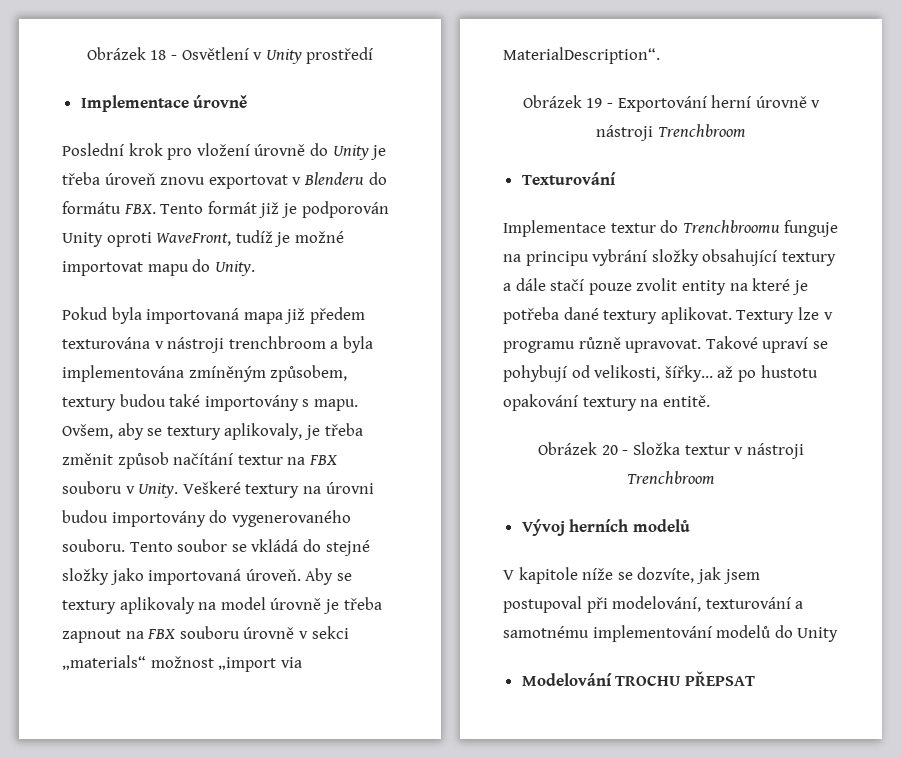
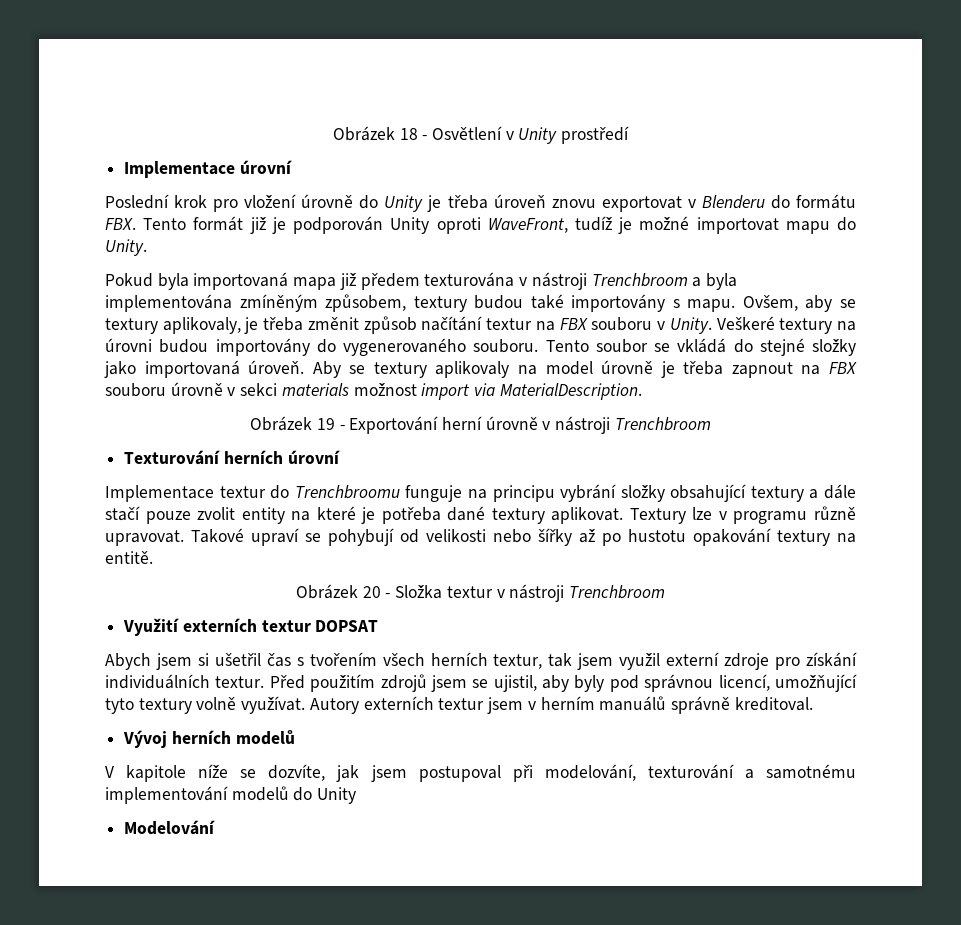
[193,95,248,108] úrovně -> [239,160,292,174] úrovní
[228,336,326,349] trenchbroom -> [591,273,688,287] Trenchbroom
[62,655,302,672] [503,47,660,64] „materials“ možnost „import via MaterialDescription“. -> [281,383,642,400] materials možnost import via MaterialDescription.
(616, 178) none -> [223,450,340,464] herních úrovní
[594,365,713,382] velikosti, šířky... -> [426,528,572,546] velikosti nebo šířky
(715, 478) none -> [123,618,379,636] [105,652,857,670] [105,674,858,692] [105,696,813,714] // Využití externích textur DOPSAT // Abych jsem si ušetřil čas s tvořením všech herních textur, tak jsem využil externí zdroje pro získání individuálních textur. Před použitím zdrojů jsem se ujistil, aby byly pod správnou licencí, umožňující tyto textury volně využívat. Autory externích textur jsem v herním manuálů správně kreditoval.
[615,671,755,686] TROCHU PŘEPSAT -> (216, 827) none

